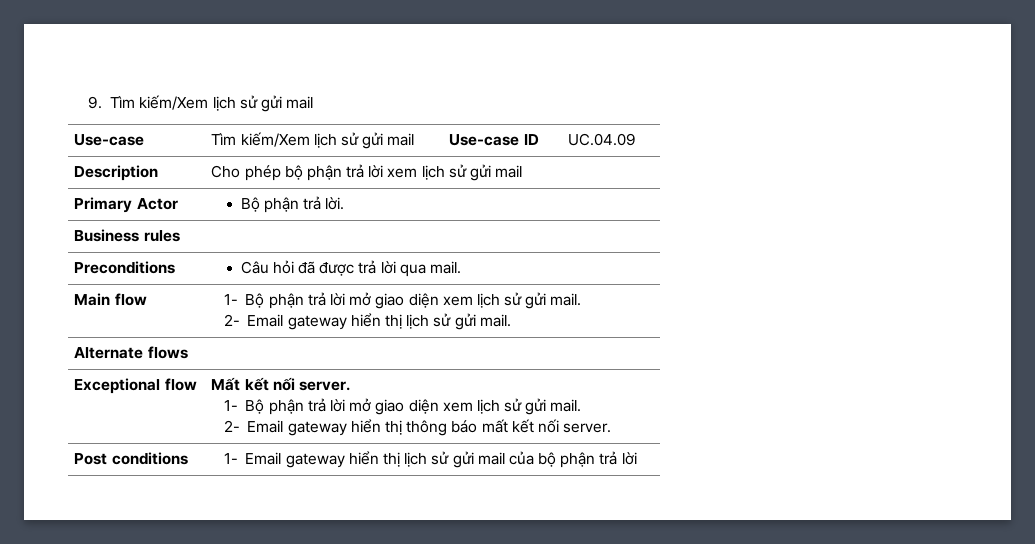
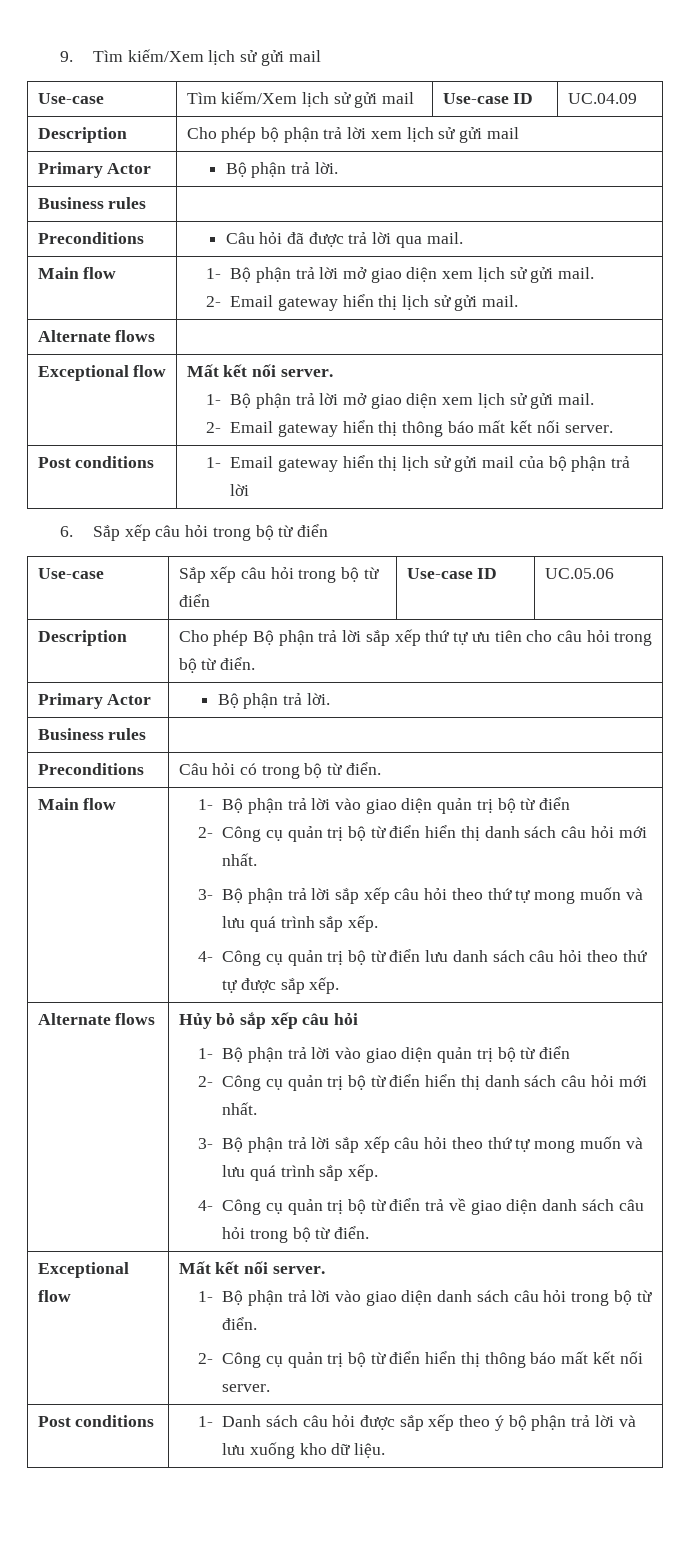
(637, 458) none -> [59,524,329,541] [37,568,104,579] [178,566,379,583] [178,594,210,607] [406,568,498,579] [544,568,614,579] [37,630,127,646] [178,629,653,646] [178,657,255,673] [37,693,152,709] [217,693,330,709] [37,728,147,740] [37,763,144,775] [178,762,381,779] [37,798,117,810] [198,797,571,814] [198,825,647,842] [222,853,258,866] [198,887,643,904] [222,915,378,932] [198,949,647,966] [222,977,340,994] [37,1013,156,1025] [178,1012,359,1029] [198,1046,571,1063] [198,1074,647,1091] [222,1102,258,1115] [198,1136,643,1153] [222,1164,378,1181] [198,1198,644,1215] [222,1226,369,1243] [37,1262,129,1278] [37,1290,71,1302] [178,1261,325,1274] [198,1290,652,1306] [222,1317,258,1330] [198,1351,643,1368] [222,1384,271,1392] [37,1415,155,1427] [198,1414,636,1431] [222,1442,385,1459] // 6. Sắp xếp câu hỏi trong bộ từ điển // Use-case | Sắp xếp câu hỏi trong bộ từ điển | Use-case ID | UC.05.06 // Description | Cho phép Bộ phận trả lời sắp xếp thứ tự ưu tiên cho câu hỏi trong bộ từ điển. // Primary Actor | Bộ phận trả lời. // Business rules | // Preconditions | Câu hỏi có trong bộ từ điển. // Main flow | 1- Bộ phận trả lời vào giao diện quản trị bộ từ điển // 2- Công cụ quản trị bộ từ điển hiển thị danh sách câu hỏi mới nhất. // 3- Bộ phận trả lời sắp xếp câu hỏi theo thứ tự mong muốn và lưu quá trình sắp xếp. // 4- Công cụ quản trị bộ từ điển lưu danh sách câu hỏi theo thứ tự được sắp xếp. // Alternate flows | Hủy bỏ sắp xếp câu hỏi // 1- Bộ phận trả lời vào giao diện quản trị bộ từ điển // 2- Công cụ quản trị bộ từ điển hiển thị danh sách câu hỏi mới nhất. // 3- Bộ phận trả lời sắp xếp câu hỏi theo thứ tự mong muốn và lưu quá trình sắp xếp. // 4- Công cụ quản trị bộ từ điển trả về giao diện danh sách câu hỏi trong bộ từ điển. // Exceptional flow | Mất kết nối server. // 1- Bộ phận trả lời vào giao diện danh sách câu hỏi trong bộ từ điển. // 2- Công cụ quản trị bộ từ điển hiển thị thông báo mất kết nối server. // Post conditions | 1- Danh sách câu hỏi được sắp xếp theo ý bộ phận trả lời và lưu xuống kho dữ liệu.

